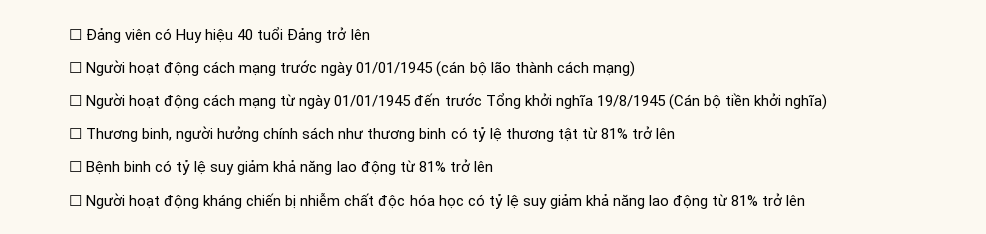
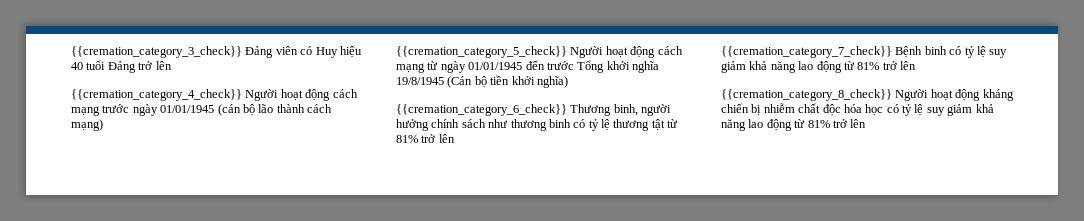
[69,29,82,40] ☐ -> [71,46,242,58] {{cremation_category_3_check}}
[69,62,82,73] ☐ -> [71,89,242,101] {{cremation_category_4_check}}
[69,95,82,106] ☐ -> [396,46,567,58] {{cremation_category_5_check}}
[69,128,82,139] ☐ -> [396,104,567,116] {{cremation_category_6_check}}
[69,161,82,172] ☐ -> [721,46,892,58] {{cremation_category_7_check}}
[69,195,82,206] ☐ -> [721,89,892,101] {{cremation_category_8_check}}

